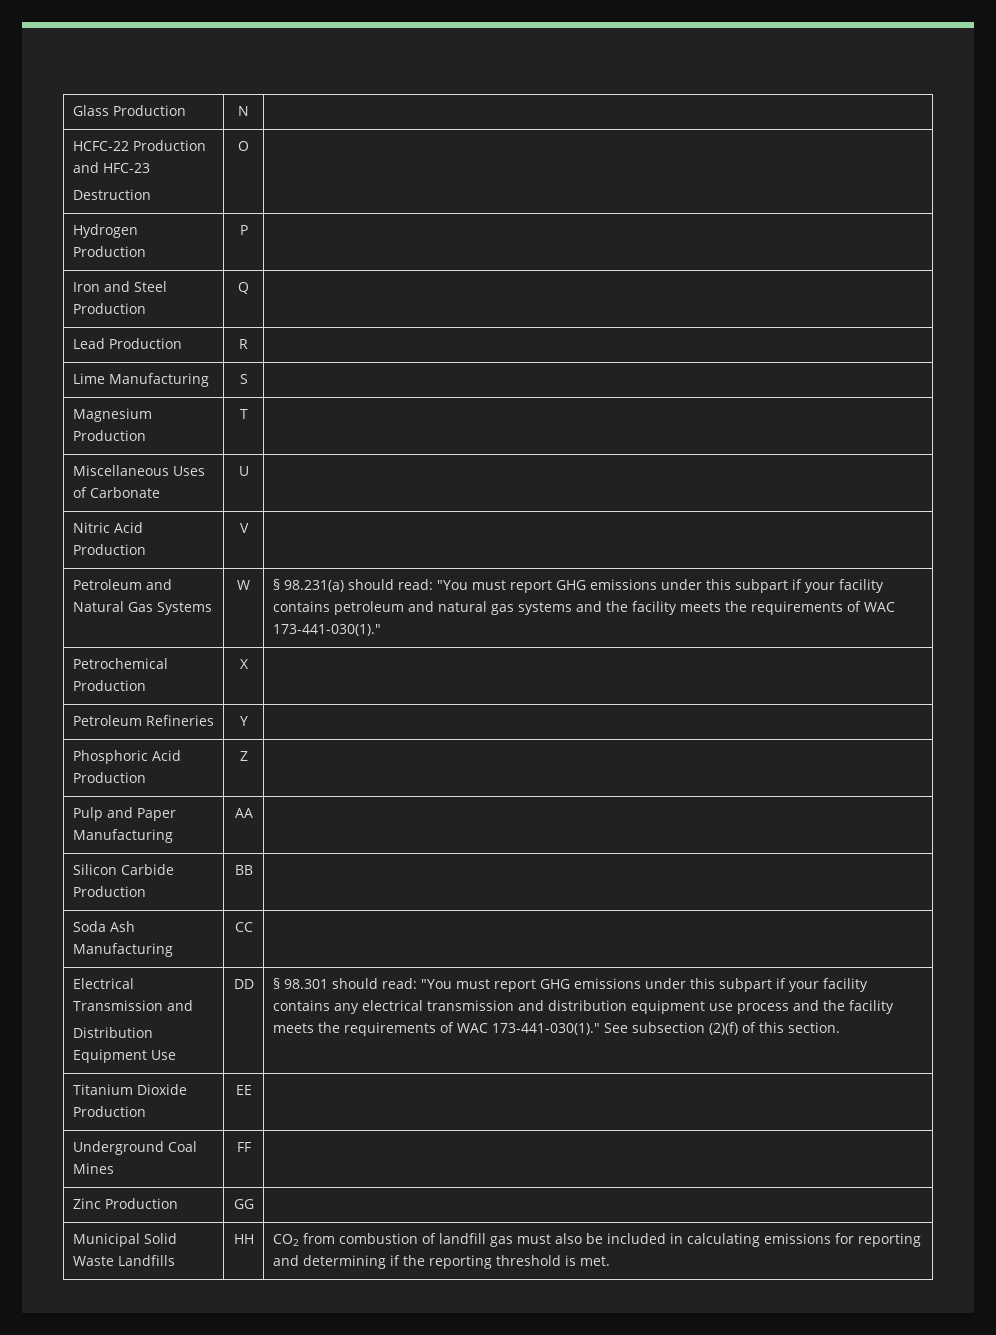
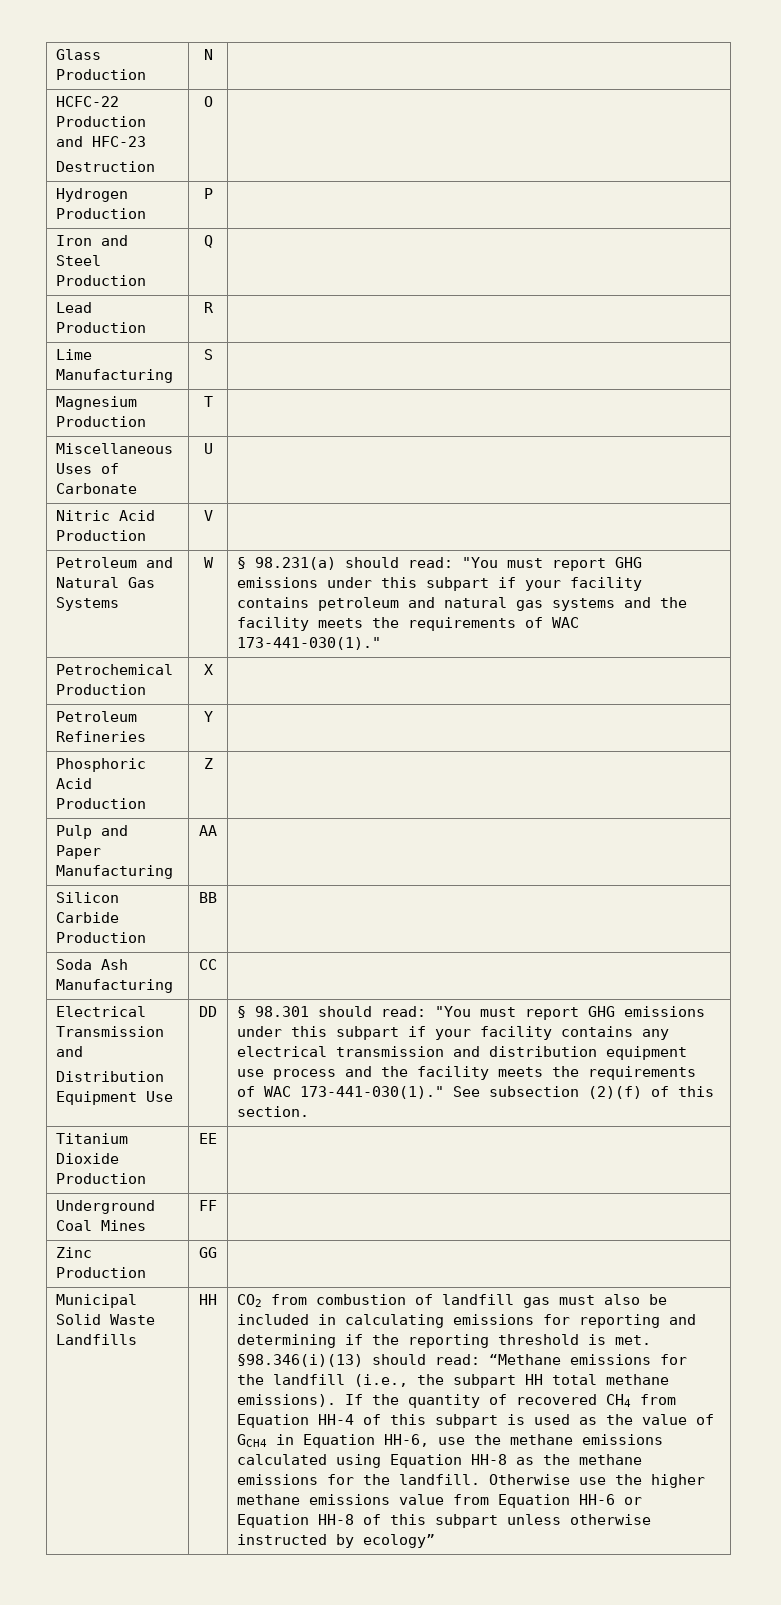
(610, 1261) none -> [236,1354,687,1367] [236,1374,669,1388] [236,1394,676,1408] [236,1414,714,1428] [236,1434,663,1448] [236,1454,642,1468] [236,1474,705,1488] [236,1494,642,1508] [236,1514,651,1528] [236,1534,435,1548] §98.346(i)(13) should read: “Methane emissions for the landfill (i.e., the subpart HH total methane emissions). If the quantity of recovered CH4 from Equation HH-4 of this subpart is used as the value of GCH4 in Equation HH-6, use the methane emissions calculated using Equation HH-8 as the methane emissions for the landfill. Otherwise use the higher methane emissions value from Equation HH-6 or Equation HH-8 of this subpart unless otherwise instructed by ecology”

